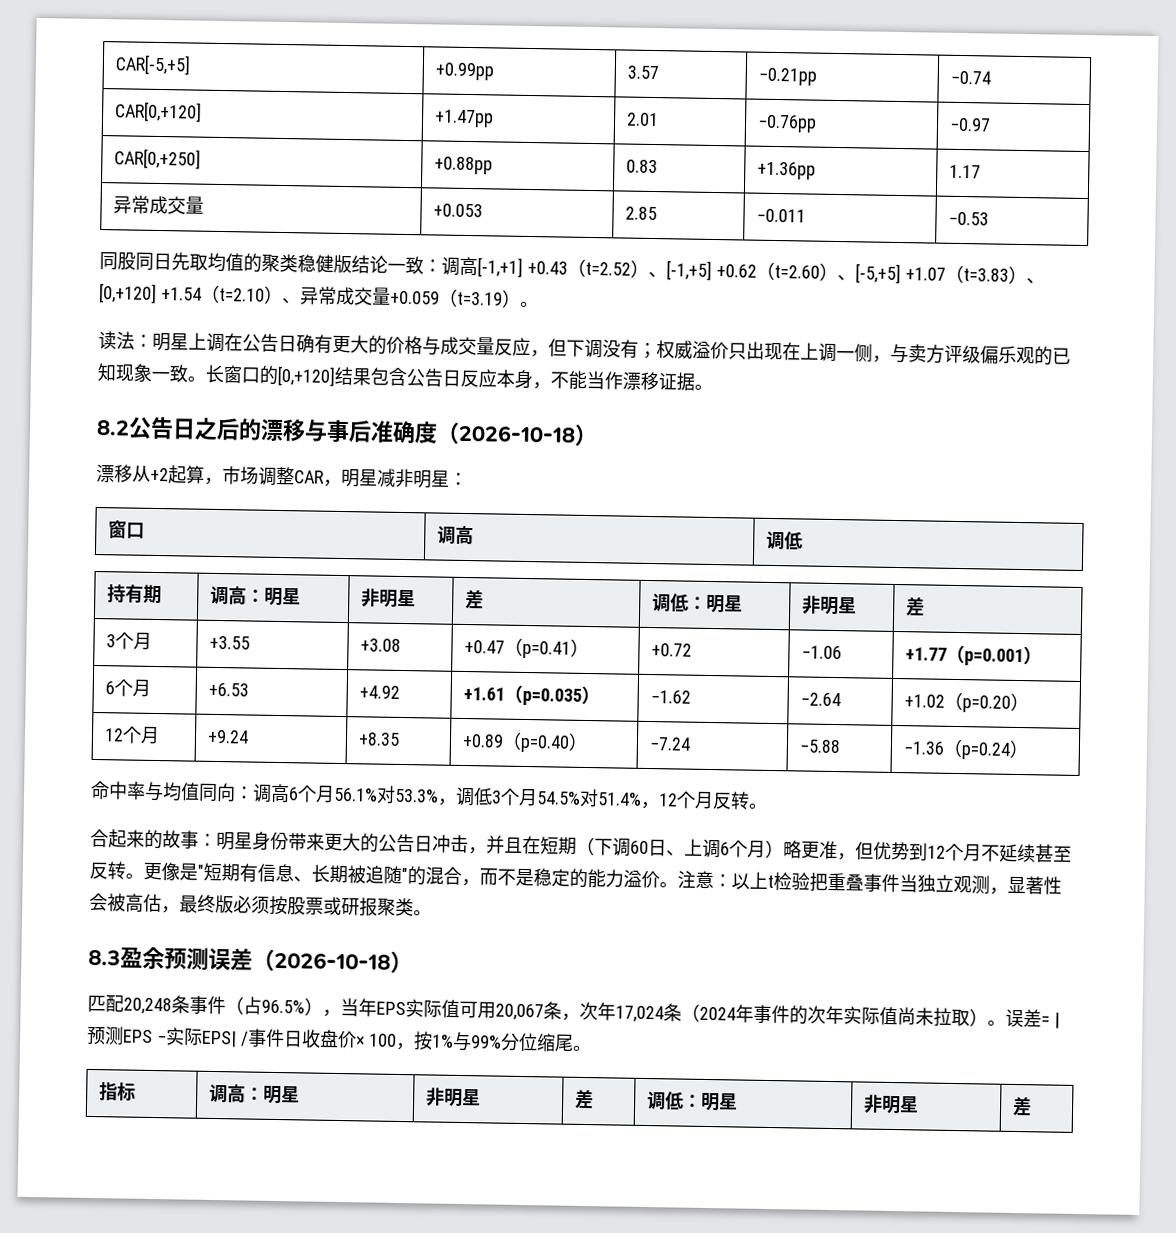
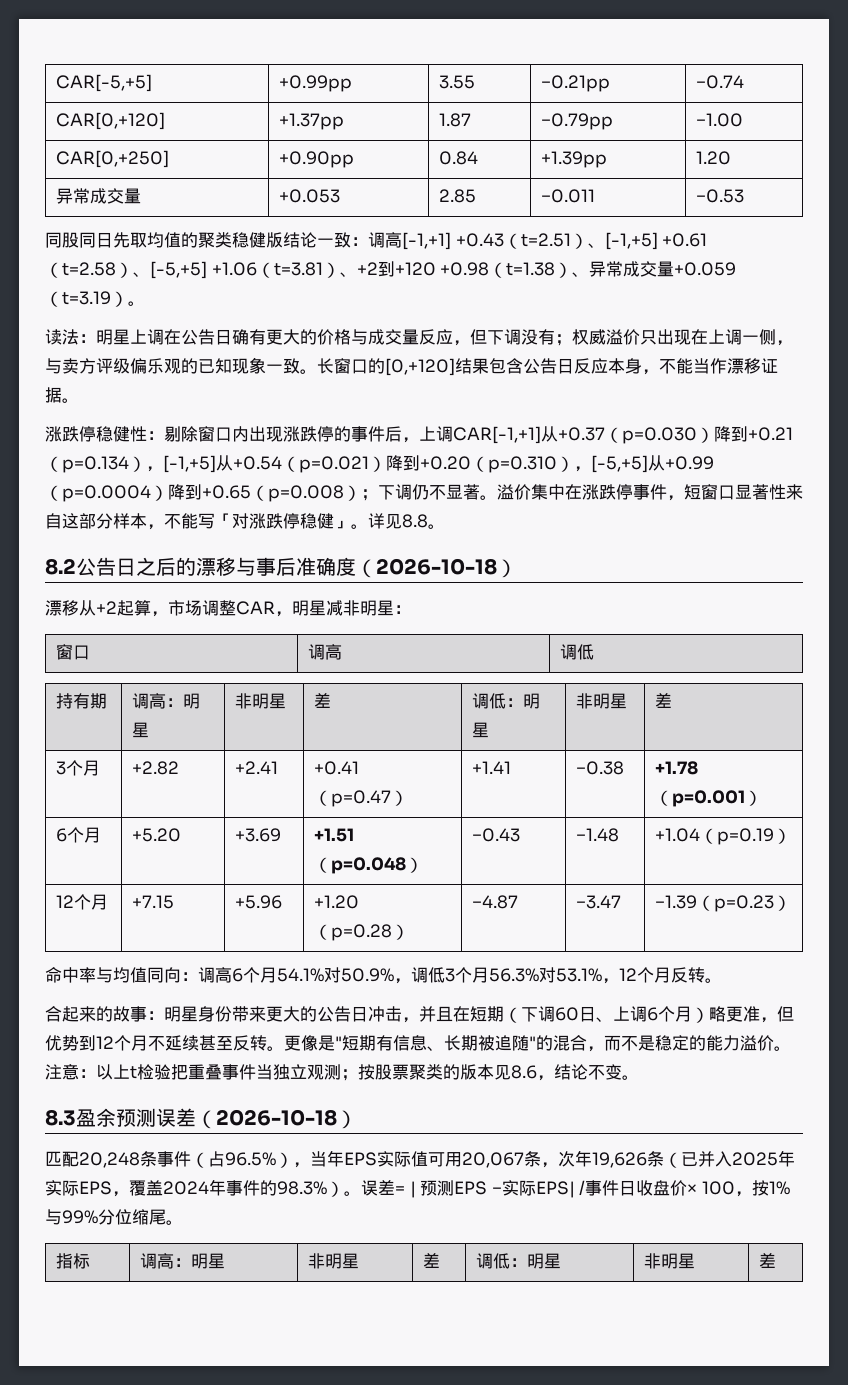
[627,65,660,80] 3.57 -> [438,75,475,89] 3.55
[434,109,495,128] [626,112,660,127] [757,114,818,133] [949,117,992,132] [114,148,202,170] [434,156,494,175] [626,159,659,174] [757,161,817,180] [949,164,982,179] +1.47pp | 2.01 | −0.76pp | −0.97 // CAR[0,+250] | +0.88pp | 0.83 | +1.36pp | 1.17 -> [278,113,344,130] [438,113,471,127] [540,113,613,130] [695,113,743,127] [55,150,169,168] [278,151,354,168] [438,151,478,165] [540,151,607,168] [695,151,731,165] +1.37pp | 1.87 | −0.79pp | −1.00 // CAR[0,+250] | +0.90pp | 0.84 | +1.39pp | 1.20
[584,261,631,276] t=2.52 -> [520,233,571,247] t=2.51
[715,261,1045,285] [99,283,265,304] +0.62（t=2.60）、[-5,+5] +1.07（t=3.83）、[0,+120] +1.54（t=2.10 -> [662,233,708,247] [45,261,556,279] +0.61（t=2.58）、[-5,+5] +1.06（t=3.81）、+2到+120 +0.98（t=1.38
(713, 387) none -> [45,426,793,444] [45,455,714,473] [45,484,803,502] [45,513,445,530] // 涨跌停稳健性：剔除窗口内出现涨跌停的事件后，上调CAR[-1,+1]从+0.37（p=0.030）降到+0.21（p=0.134），[-1,+5]从+0.54（p=0.021）降到+0.20（p=0.310），[-5,+5]从+0.99（p=0.0004）降到+0.65（p=0.008）；下调仍不显著。溢价集中在涨跌停事件，短窗口显著性来自这部分样本，不能写「对涨跌停稳健」。详见8.8。
[209,635,251,650] [360,638,402,652] [464,637,590,659] [651,643,693,657] [801,645,843,660] [905,644,1043,667] [105,679,152,697] [208,682,250,697] [359,685,401,699] [463,684,601,706] [650,690,692,704] [800,692,842,707] [904,691,1030,713] [104,726,161,745] [207,729,250,744] [358,732,401,746] [462,731,589,753] [649,737,692,751] [799,739,842,754] [903,738,1012,760] +3.55 | +3.08 | +0.47（p=0.41） | +0.72 | −1.06 | +1.77（p=0.001） // 6个月 | +6.53 | +4.92 | +1.61（p=0.035） | −1.62 | −2.64 | +1.02（p=0.20） // 12个月 | +9.24 | +8.35 | +0.89（p=0.40） | −7.24 | −5.88 | −1.36（p=0.24 -> [131,761,179,775] [234,761,278,774] [313,761,359,775] [313,790,408,807] [471,761,511,774] [575,761,624,775] [654,761,698,775] [654,790,762,807] [55,827,101,843] [131,828,181,842] [234,828,281,842] [313,828,354,842] [313,857,423,874] [471,828,520,842] [575,828,619,842] [654,828,791,845] [55,894,108,910] [131,895,174,909] [234,895,282,909] [313,895,359,909] [313,924,409,941] [471,895,518,909] [575,895,621,909] [654,895,774,912] +2.82 | +2.41 | +0.41（p=0.47） | +1.41 | −0.38 | +1.78（p=0.001） // 6个月 | +5.20 | +3.69 | +1.51（p=0.048） | −0.43 | −1.48 | +1.04（p=0.19） // 12个月 | +7.15 | +5.96 | +1.20（p=0.28） | −4.87 | −3.47 | −1.39（p=0.23
[333,785,439,804] 56.1%对53.3% -> [277,967,394,983] 54.1%对50.9%
[536,788,642,808] 54.5%对51.4% -> [489,967,602,983] 56.3%对53.1%
[989,876,1062,895] [89,892,414,917] ，显著性会被高估，最终版必须按股票或研报聚类 -> [341,1064,622,1081] ；按股票聚类的版本见8.6，结论不变
[615,1003,970,1027] 17,024条（2024年事件的次年实际值尚未拉取 -> [592,1150,795,1168] [45,1179,327,1197] 19,626条（已并入2025年实际EPS，覆盖2024年事件的98.3%

